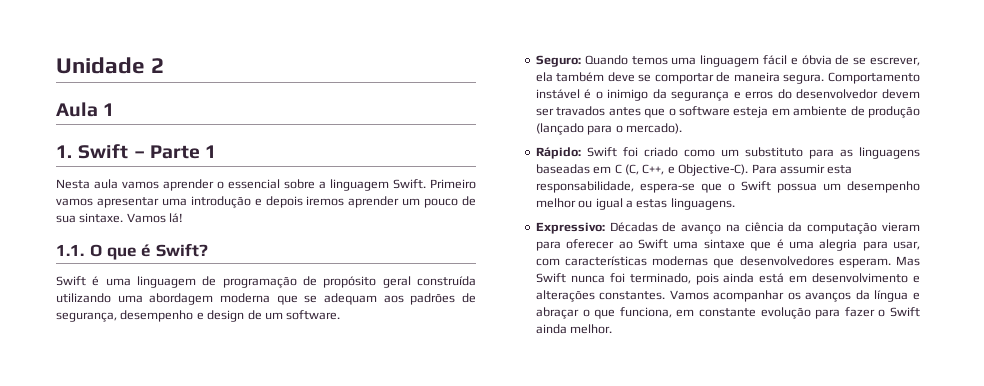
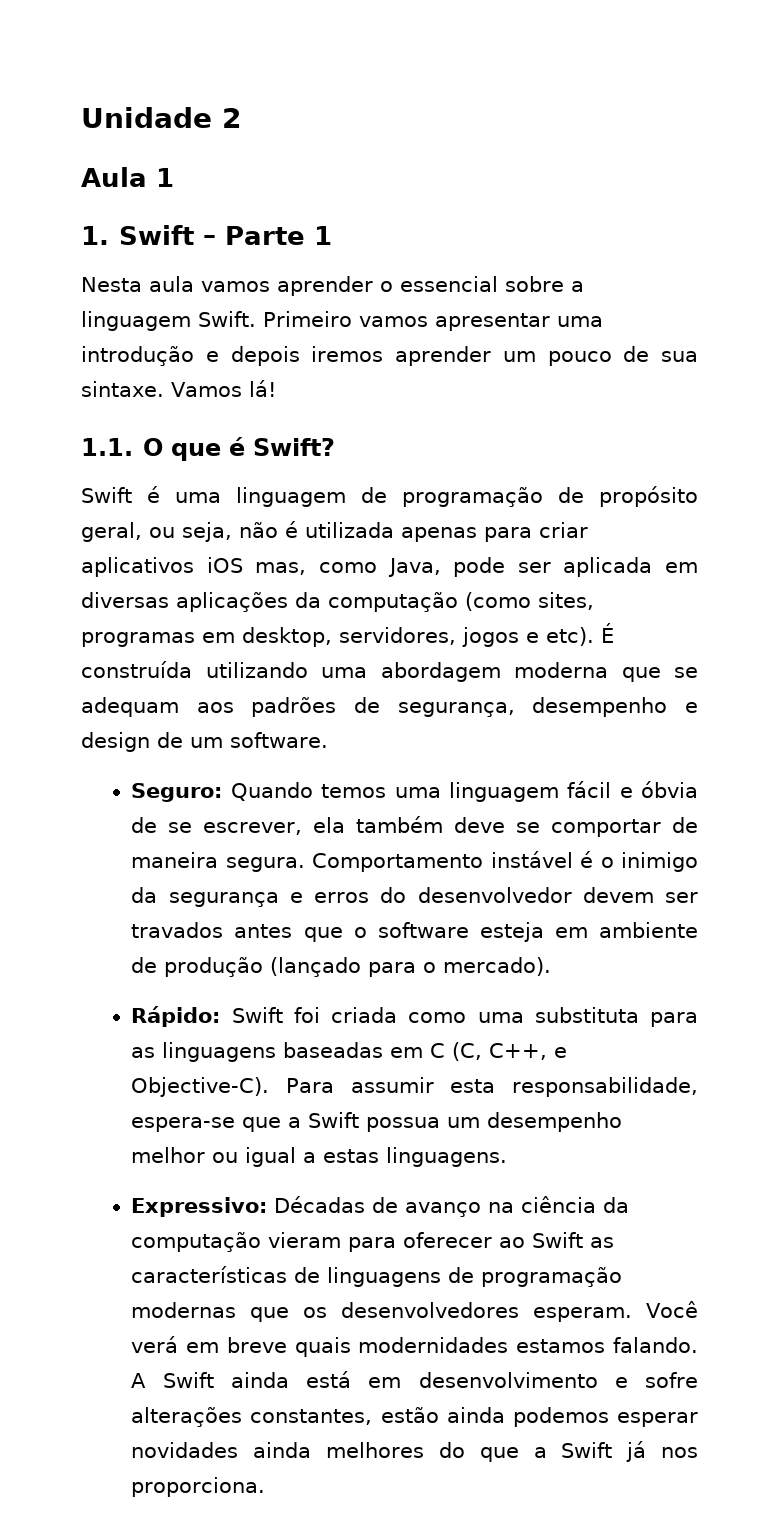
[382,276,411,288] geral -> [81,521,588,542] [81,557,698,577] [81,592,594,612] [81,623,614,647] geral, ou seja, não é utilizada apenas para criar aplicativos iOS mas, como Java, pode ser aplicada em diversas aplicações da computação (como sites, programas em desktop, servidores, jogos e etc). É
[643,147,803,157] criado como um substituto -> [331,1007,639,1023] criada como uma substituta
[727,183,735,191] o -> [288,1117,302,1128] a
[673,239,920,251] [535,256,648,266] uma sintaxe que é uma alegria para usar, com características -> [590,1237,615,1248] [131,1266,623,1287] as características de linguagens de programação
(735, 263) none -> [303,1307,328,1318] os
[896,256,920,266] [535,273,719,285] Mas Swift nunca foi terminado, pois -> [646,1301,699,1318] [131,1336,698,1357] [131,1372,214,1388] Você verá em breve quais modernidades estamos falando. A Swift
[535,290,920,302] [535,307,920,319] [535,324,613,334] alterações constantes. Vamos acompanhar os avanços da língua e abraçar o que funciona, em constante evolução para fazer o Swift ainda melhor. -> [645,1372,698,1388] [131,1407,698,1427] [131,1441,699,1462] [131,1477,266,1497] sofre alterações constantes, estão ainda podemos esperar novidades ainda melhores do que a Swift já nos proporciona.

